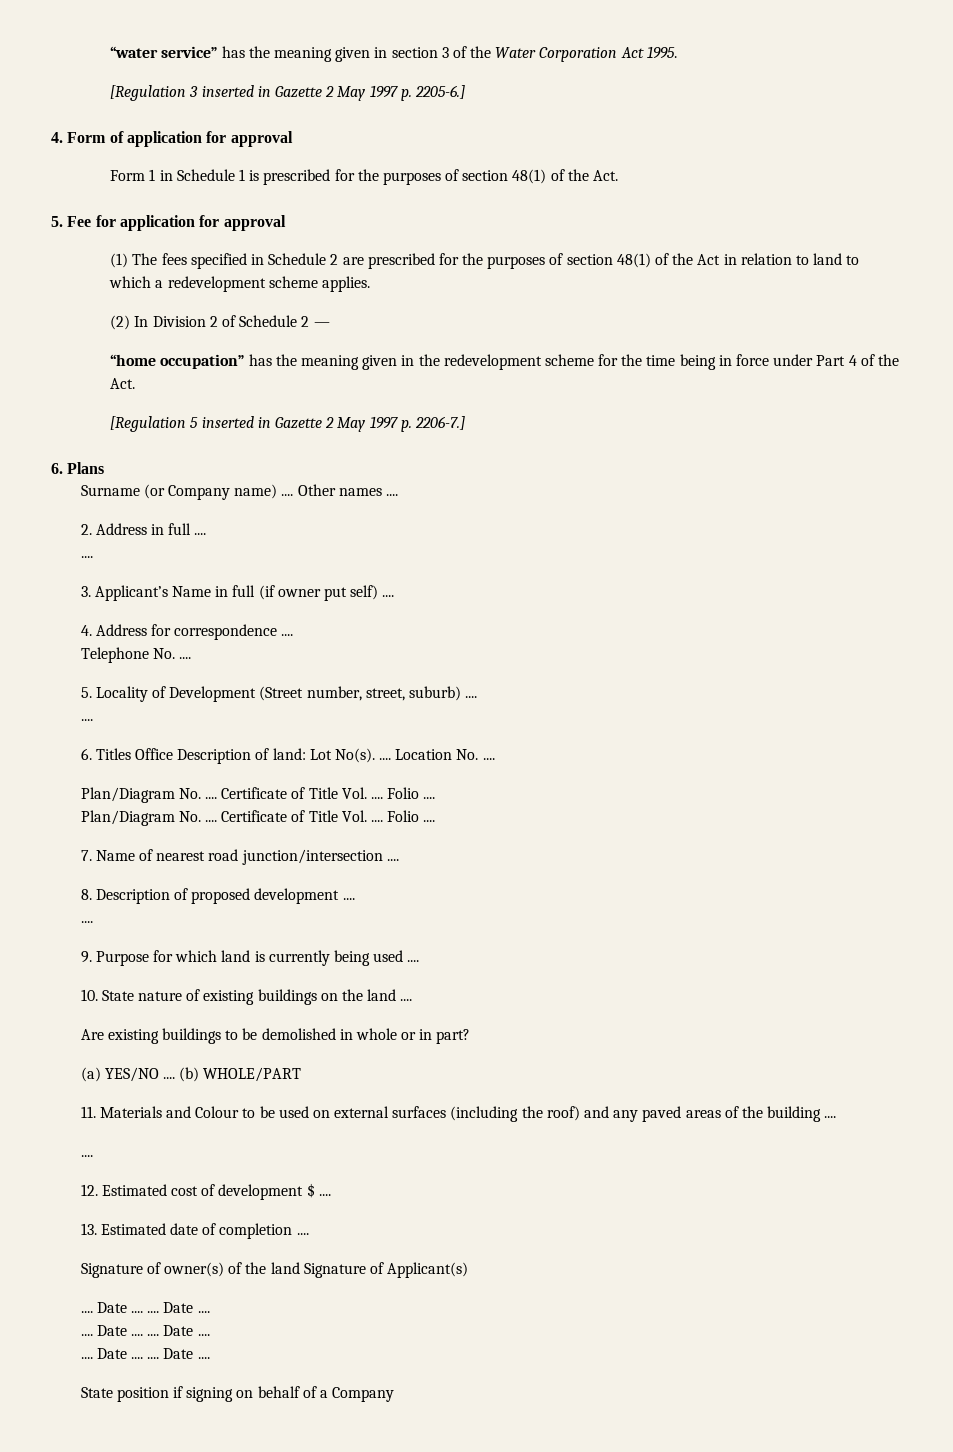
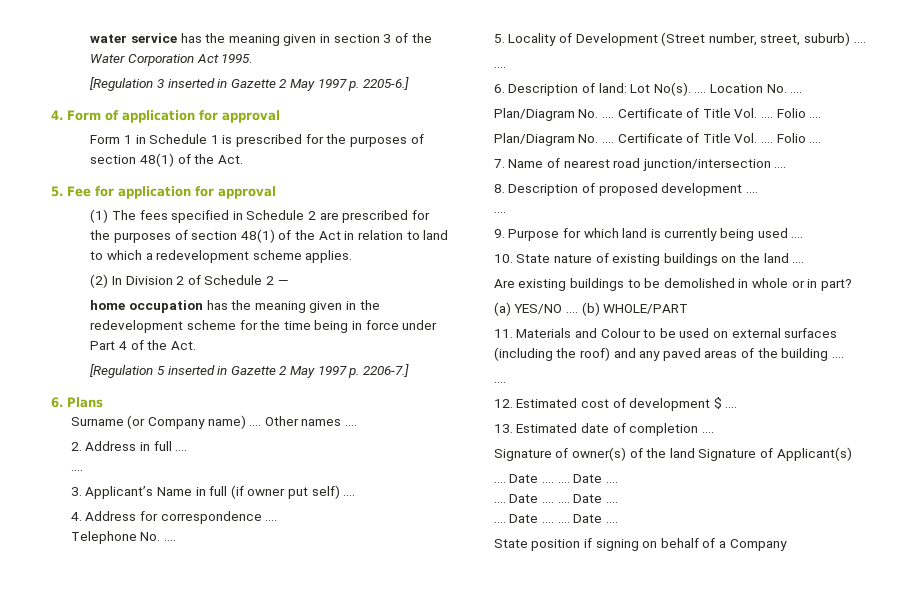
[110,46,218,58] “water service” -> [90,33,177,43] water service
[110,354,245,369] “home occupation” -> [90,300,203,313] home occupation
[95,748,173,760] Titles Office -> (505, 88) none

